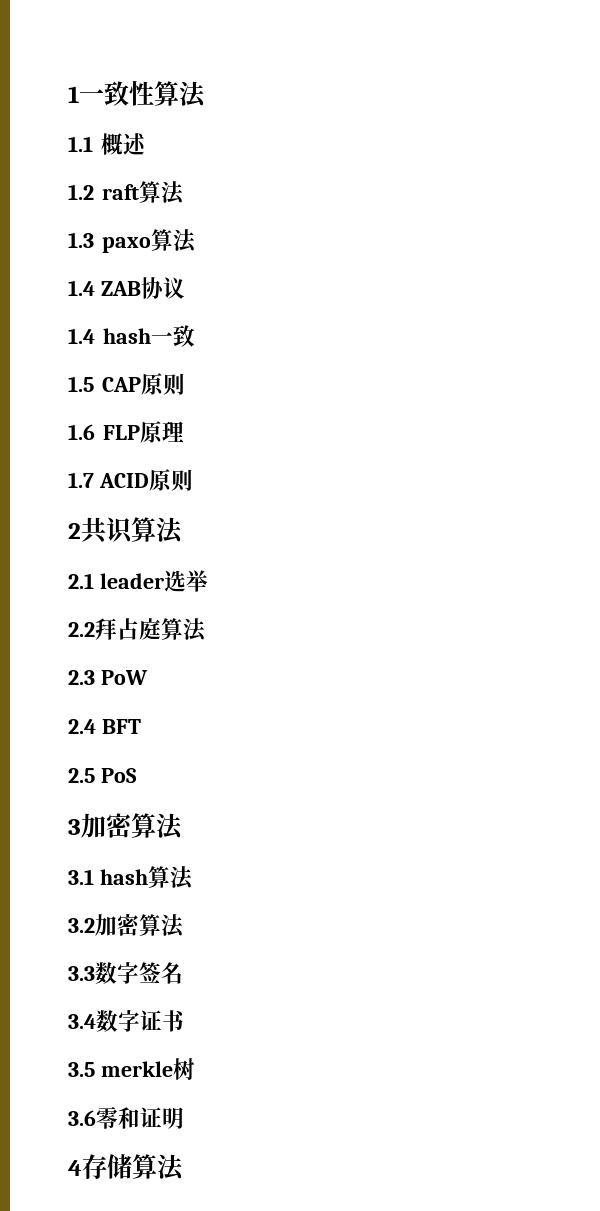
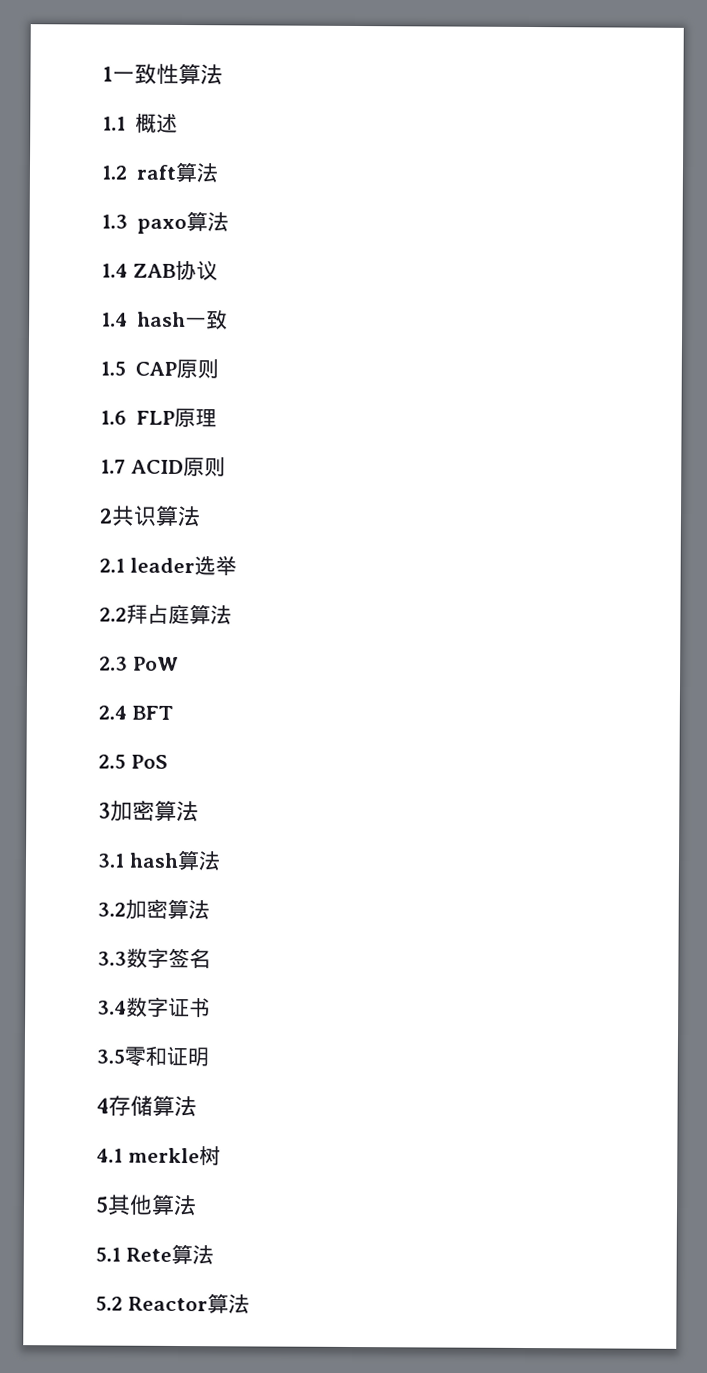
[100,1058,195,1080] [68,1110,96,1126] merkle树 // 3.6 -> (125, 1056) none
(184, 1167) none -> [96,1146,221,1166] [95,1194,197,1216] [95,1243,214,1265] [95,1293,250,1314] // 4.1 merkle树 // 5其他算法 // 5.1 Rete算法 // 5.2 Reactor算法

